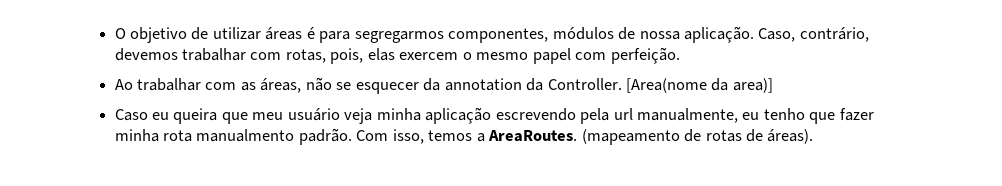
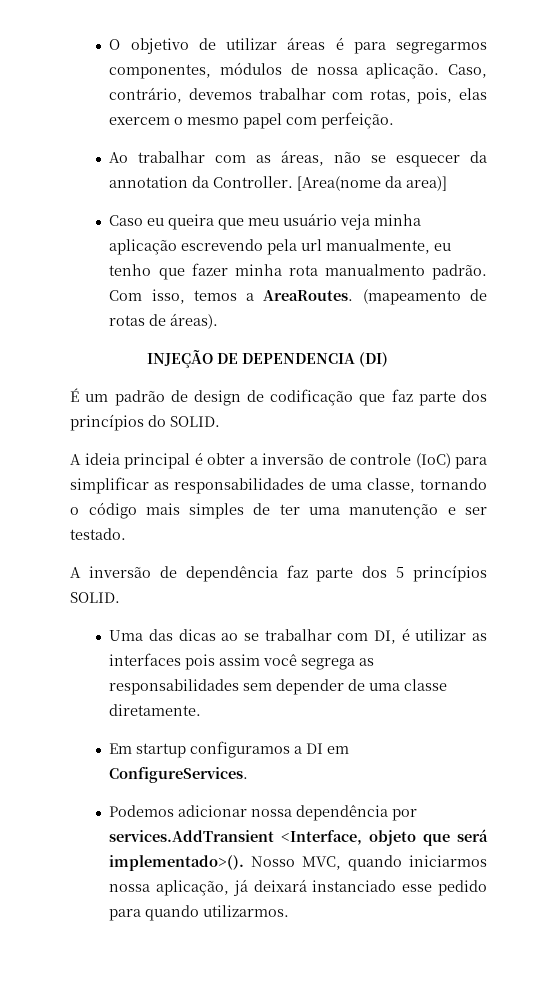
(814, 136) none -> [146,350,388,368] [70,388,488,406] [70,414,221,431] [70,452,488,469] [70,477,487,494] [70,502,488,519] [70,528,127,540] [70,565,487,582] [70,592,121,603] [109,628,487,644] [109,653,375,670] [109,679,448,695] [109,704,202,716] [109,741,350,758] [109,767,249,783] [109,805,418,821] [109,829,488,846] [109,855,487,871] [109,879,487,896] [109,905,290,921] // INJEÇÃO DE DEPENDENCIA (DI) // É um padrão de design de codificação que faz parte dos princípios do SOLID. // A ideia principal é obter a inversão de controle (IoC) para simplificar as responsabilidades de uma classe, tornando o código mais simples de ter uma manutenção e ser testado. // A inversão de dependência faz parte dos 5 princípios SOLID. // Uma das dicas ao se trabalhar com DI, é utilizar as interfaces pois assim você segrega as responsabilidades sem depender de uma classe diretamente. // Em startup configuramos a DI em ConfigureServices. // Podemos adicionar nossa dependência por services.AddTransient <Interface, objeto que será implementado>(). Nosso MVC, quando iniciarmos nossa aplicação, já deixará instanciado esse pedido para quando utilizarmos.

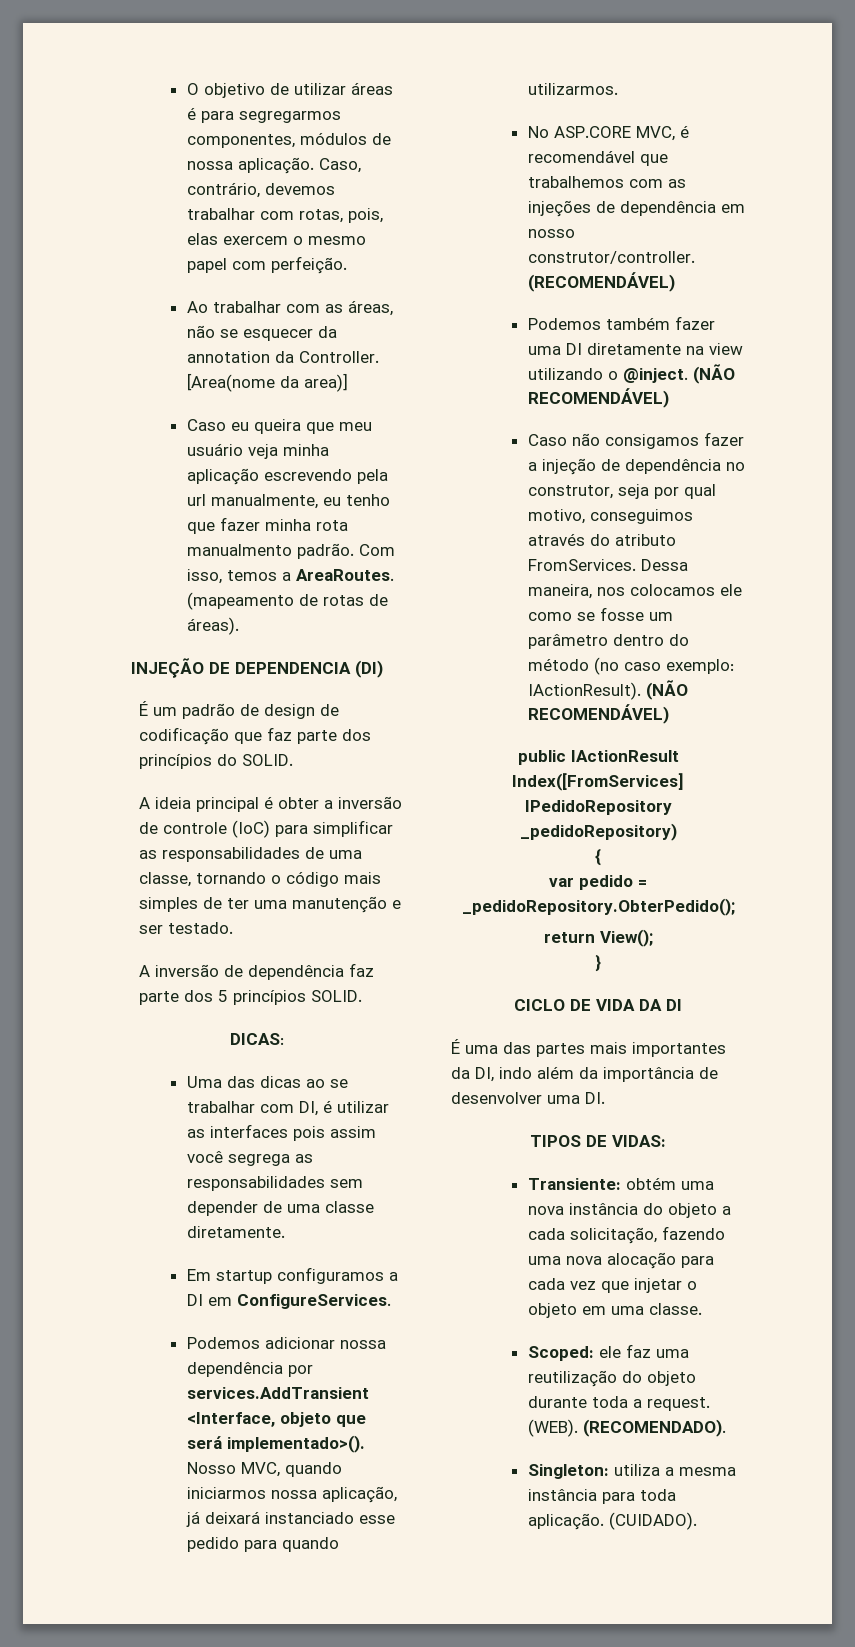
(121, 597) none -> [230,1033,284,1045] // DICAS:
(290, 911) none -> [527,125,689,141] [527,150,668,166] [527,176,686,188] [527,200,745,217] [527,229,575,238] [527,251,695,264] [527,272,675,292] [527,316,715,330] [527,343,743,355] [527,364,735,384] [527,388,669,408] [527,432,744,449] [527,458,745,475] [527,484,716,499] [527,509,693,524] [527,533,676,546] [527,559,688,571] [527,584,742,599] [527,607,673,621] [527,634,689,649] [527,657,734,675] [527,680,688,700] [527,704,669,724] [517,750,679,765] [512,773,684,791] [524,800,672,815] [519,823,677,841] [595,848,601,866] [549,875,647,890] [461,898,735,916] [543,929,653,947] [595,954,601,972] [514,999,682,1011] [451,1039,726,1057] [451,1066,718,1082] [451,1092,605,1104] [530,1135,666,1147] [527,1177,714,1190] [527,1203,731,1218] [527,1226,725,1244] [527,1252,714,1269] [527,1278,697,1293] [527,1303,702,1318] [527,1344,689,1361] [527,1370,696,1387] [527,1396,710,1411] [527,1419,726,1437] [527,1464,736,1479] [527,1489,676,1504] [527,1512,697,1530] // No ASP.CORE MVC, é recomendável que trabalhemos com as injeções de dependência em nosso construtor/controller. (RECOMENDÁVEL) // Podemos também fazer uma DI diretamente na view utilizando o @inject. (NÃO RECOMENDÁVEL) // Caso não consigamos fazer a injeção de dependência no construtor, seja por qual motivo, conseguimos através do atributo FromServices. Dessa maneira, nos colocamos ele como se fosse um parâmetro dentro do método (no caso exemplo: IActionResult). (NÃO RECOMENDÁVEL) // public IActionResult Index([FromServices] IPedidoRepository _pedidoRepository) // { // var pedido = _pedidoRepository.ObterPedido(); // return View(); // } // CICLO DE VIDA DA DI // É uma das partes mais importantes da DI, indo além da importância de desenvolver uma DI. // TIPOS DE VIDAS: // Transiente: obtém uma nova instância do objeto a cada solicitação, fazendo uma nova alocação para cada vez que injetar o objeto em uma classe. // Scoped: ele faz uma reutilização do objeto durante toda a request. (WEB). (RECOMENDADO). // Singleton: utiliza a mesma instância para toda aplicação. (CUIDADO).

